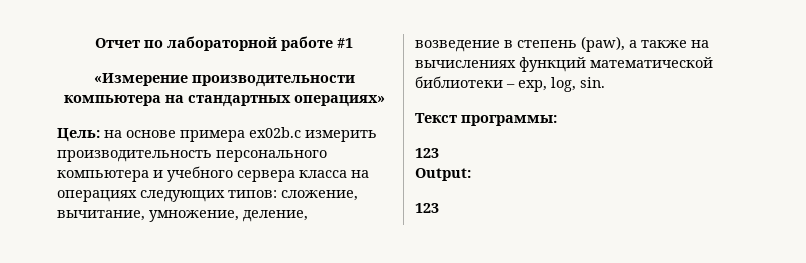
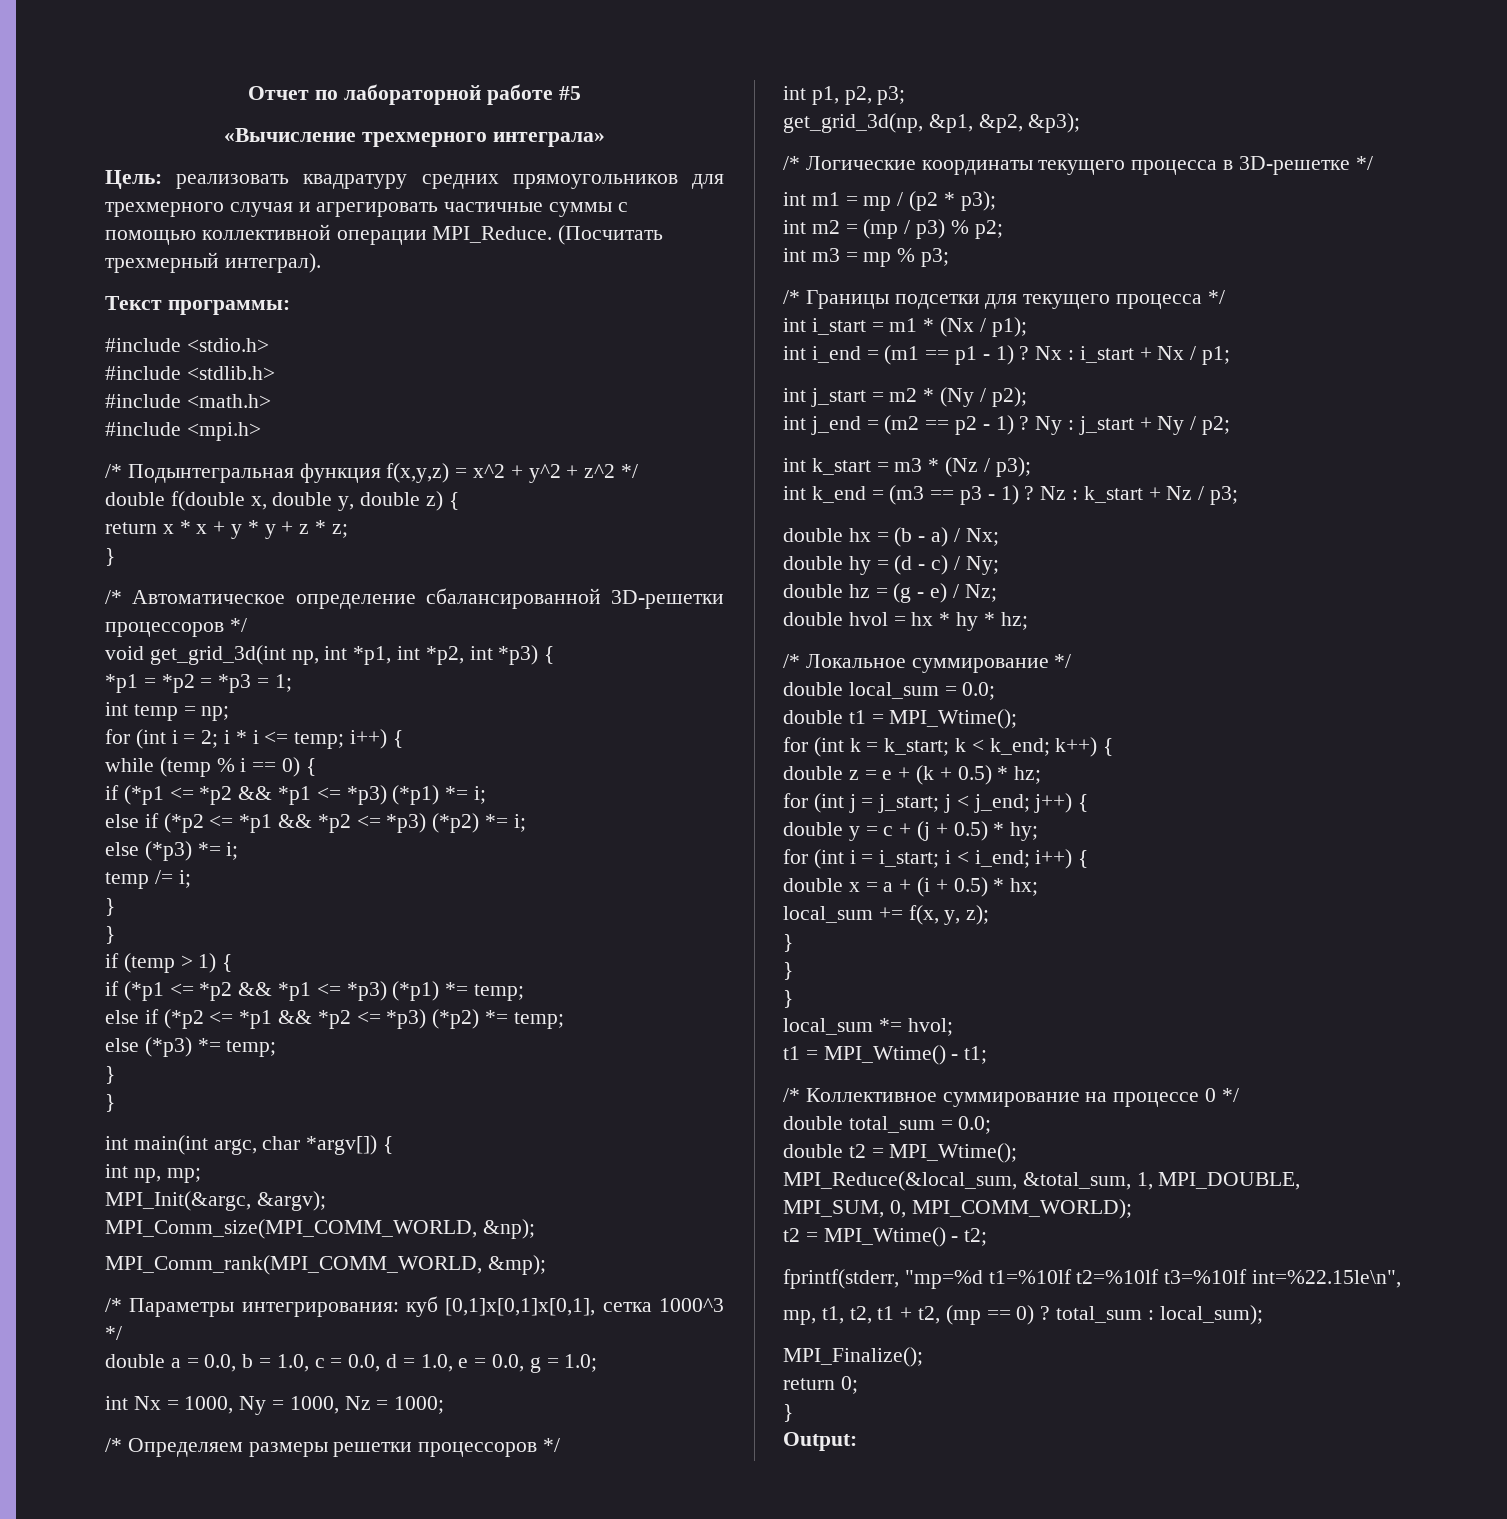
[337,38,353,48] [93,73,355,87] [63,95,385,107] [57,127,377,142] [57,150,327,162] [57,166,369,182] [57,190,358,202] [57,210,308,222] [415,36,709,52] [415,57,713,72] [415,76,605,92] [415,113,557,126] [415,148,439,158] #1 // «Измерение производительности компьютера на стандартных операциях» // Цель: на основе примера ex02b.c измерить производительность персонального компьютера и учебного сервера класса на операциях следующих типов: сложение, вычитание, умножение, деление, возведение в степень (paw), а также на вычислениях функций математической библиотеки – exp, log, sin. // Текст программы: // 123 -> [558,86,581,100] [224,128,605,147] [105,170,724,189] [105,202,628,217] [105,224,664,245] [105,252,321,273] [105,296,290,315] [105,338,269,352] [105,366,275,380] [105,394,271,408] [105,422,261,441] [105,463,639,483] [105,491,459,511] [105,520,348,539] [105,548,115,566] [105,588,724,609] [105,618,247,637] [105,645,555,665] [105,674,292,693] [105,702,230,721] [105,729,403,749] [105,757,316,777] [105,785,487,805] [105,813,526,833] [105,841,239,861] [105,870,191,889] [105,898,115,916] [105,926,115,944] [105,953,233,973] [105,981,525,1001] [105,1009,564,1029] [105,1037,277,1057] [105,1066,115,1084] [105,1094,115,1112] [105,1135,394,1155] [105,1164,201,1183] [105,1191,326,1211] [105,1219,535,1239] [105,1255,546,1275] [105,1296,724,1317] [105,1326,122,1340] [105,1354,598,1373] [105,1396,445,1415] [105,1438,561,1457] [783,86,906,105] [783,113,1081,133] [783,156,1373,175] [783,191,996,211] [783,219,1003,239] [783,248,950,267] [783,290,1225,309] [783,317,1027,337] [783,345,1231,365] [783,387,1027,407] [783,415,1231,435] [783,457,1031,477] [783,485,1239,505] [783,527,999,547] [783,555,999,575] [783,583,997,603] [783,612,1028,631] [783,654,1072,673] [783,682,996,700] [783,709,1018,729] [783,737,1114,757] [783,765,1042,785] [783,793,1089,813] [783,821,1039,841] [783,849,1089,869] [783,877,1039,897] [783,905,990,925] [783,934,793,952] [783,962,793,980] [783,990,793,1008] [783,1018,953,1036] [783,1045,988,1065] [783,1088,1239,1107] [783,1116,992,1134] [783,1143,1018,1163] [783,1171,1301,1191] [783,1199,1132,1219] [783,1227,988,1247] [783,1269,1402,1289] [783,1305,1263,1325] [783,1347,923,1367] [783,1376,858,1394] [783,1404,793,1422] #5 // «Вычисление трехмерного интеграла» // Цель: реализовать квадратуру средних прямоугольников для трехмерного случая и агрегировать частичные суммы с помощью коллективной операции MPI_Reduce. (Посчитать трехмерный интеграл). // Текст программы: // #include <stdio.h> // #include <stdlib.h> // #include <math.h> // #include <mpi.h> // /* Подынтегральная функция f(x,y,z) = x^2 + y^2 + z^2 */ // double f(double x, double y, double z) { // return x * x + y * y + z * z; // } // /* Автоматическое определение сбалансированной 3D-решетки процессоров */ // void get_grid_3d(int np, int *p1, int *p2, int *p3) { // *p1 = *p2 = *p3 = 1; // int temp = np; // for (int i = 2; i * i <= temp; i++) { // while (temp % i == 0) { // if (*p1 <= *p2 && *p1 <= *p3) (*p1) *= i; // else if (*p2 <= *p1 && *p2 <= *p3) (*p2) *= i; // else (*p3) *= i; // temp /= i; // } // } // if (temp > 1) { // if (*p1 <= *p2 && *p1 <= *p3) (*p1) *= temp; // else if (*p2 <= *p1 && *p2 <= *p3) (*p2) *= temp; // else (*p3) *= temp; // } // } // int main(int argc, char *argv[]) { // int np, mp; // MPI_Init(&argc, &argv); // MPI_Comm_size(MPI_COMM_WORLD, &np); // MPI_Comm_rank(MPI_COMM_WORLD, &mp); // /* Параметры интегрирования: куб [0,1]x[0,1]x[0,1], сетка 1000^3 */ // double a = 0.0, b = 1.0, c = 0.0, d = 1.0, e = 0.0, g = 1.0; // int Nx = 1000, Ny = 1000, Nz = 1000; // /* Определяем размеры решетки процессоров */ // int p1, p2, p3; // get_grid_3d(np, &p1, &p2, &p3); // /* Логические координаты текущего процесса в 3D-решетке */ // int m1 = mp / (p2 * p3); // int m2 = (mp / p3) % p2; // int m3 = mp % p3; // /* Границы подсетки для текущего процесса */ // int i_start = m1 * (Nx / p1); // int i_end = (m1 == p1 - 1) ? Nx : i_start + Nx / p1; // int j_start = m2 * (Ny / p2); // int j_end = (m2 == p2 - 1) ? Ny : j_start + Ny / p2; // int k_start = m3 * (Nz / p3); // int k_end = (m3 == p3 - 1) ? Nz : k_start + Nz / p3; // double hx = (b - a) / Nx; // double hy = (d - c) / Ny; // double hz = (g - e) / Nz; // double hvol = hx * hy * hz; // /* Локальное суммирование */ // double local_sum = 0.0; // double t1 = MPI_Wtime(); // for (int k = k_start; k < k_end; k++) { // double z = e + (k + 0.5) * hz; // for (int j = j_start; j < j_end; j++) { // double y = c + (j + 0.5) * hy; // for (int i = i_start; i < i_end; i++) { // double x = a + (i + 0.5) * hx; // local_sum += f(x, y, z); // } // } // } // local_sum *= hvol; // t1 = MPI_Wtime() - t1; // /* Коллективное суммирование на процессе 0 */ // double total_sum = 0.0; // double t2 = MPI_Wtime(); // MPI_Reduce(&local_sum, &total_sum, 1, MPI_DOUBLE, MPI_SUM, 0, MPI_COMM_WORLD); // t2 = MPI_Wtime() - t2; // fprintf(stderr, "mp=%d t1=%10lf t2=%10lf t3=%10lf int=%22.15le\n", // mp, t1, t2, t1 + t2, (mp == 0) ? total_sum : local_sum); // MPI_Finalize(); // return 0; // }
[415,203,439,213] // 123 -> (857, 1441) none

